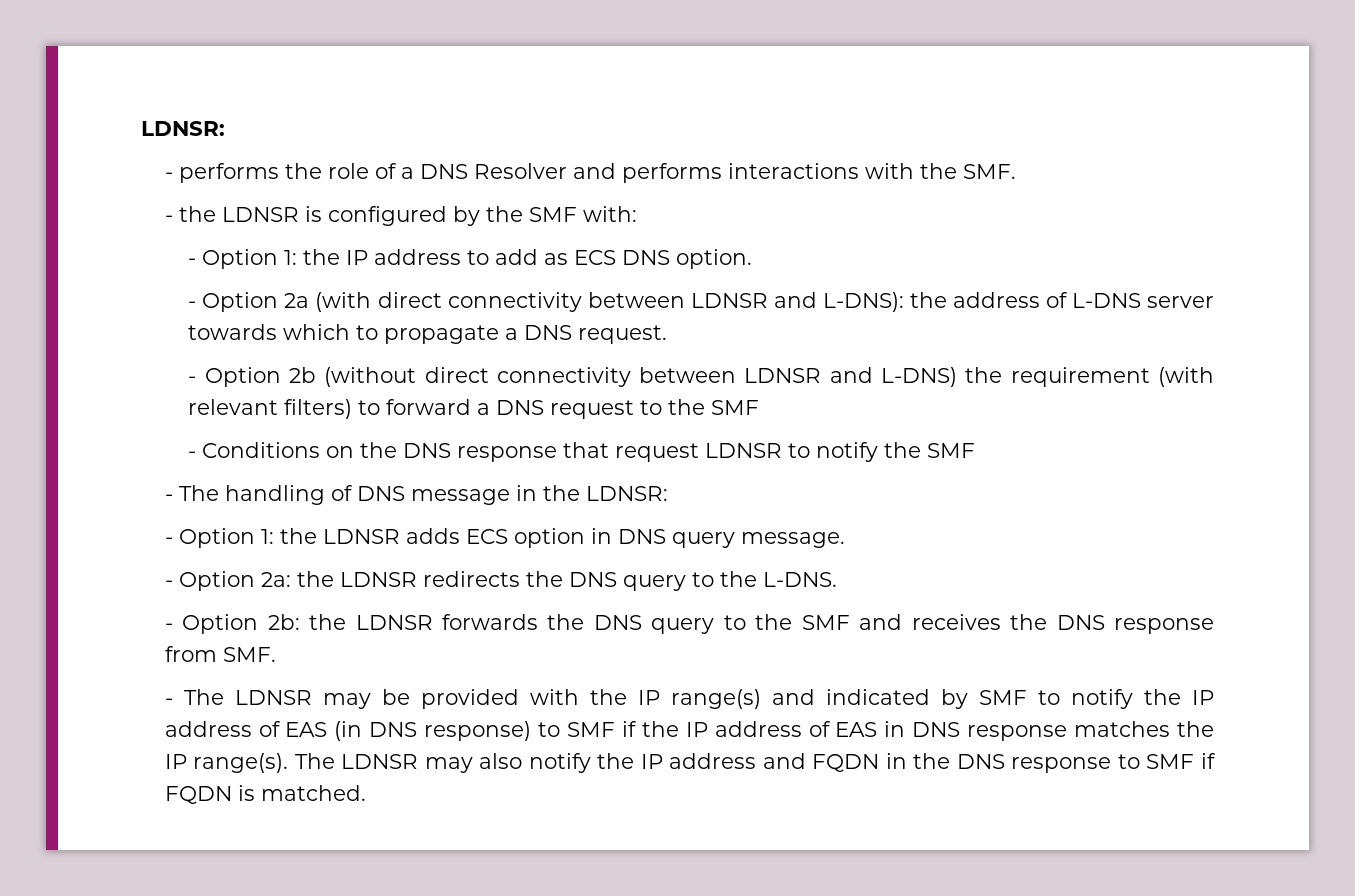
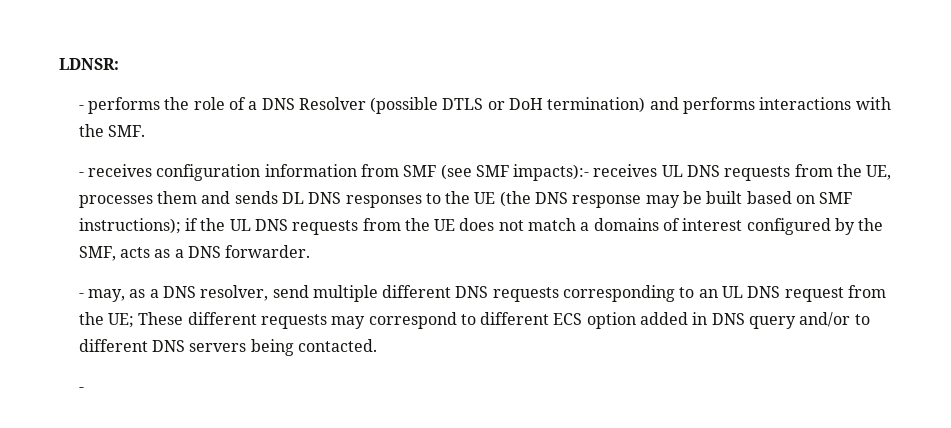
(567, 171) none -> [370,97,646,114] (possible DTLS or DoH termination)
[178,206,637,226] [188,249,753,269] [188,292,1214,312] [188,324,668,344] [188,367,1214,387] [188,399,760,419] [188,442,976,462] [164,485,668,505] [164,528,460,548] the LDNSR is configured by the SMF with: // - Option 1: the IP address to add as ECS DNS option. // - Option 2a (with direct connectivity between LDNSR and L-DNS): the address of L-DNS server towards which to propagate a DNS request. // - Option 2b (without direct connectivity between LDNSR and L-DNS) the requirement (with relevant filters) to forward a DNS request to the SMF // - Conditions on the DNS response that request LDNSR to notify the SMF // - The handling of DNS message in the LDNSR: // - Option 1: the LDNSR adds -> [87,164,892,181] [78,191,853,208] [78,218,884,235] [78,245,311,261] [78,285,887,302] [78,312,550,329] receives configuration information from SMF (see SMF impacts):- receives UL DNS requests from the UE, processes them and sends DL DNS responses to the UE (the DNS response may be built based on SMF instructions); if the UL DNS requests from the UE does not match a domains of interest configured by the SMF, acts as a DNS forwarder. // - may, as a DNS resolver, send multiple different DNS requests corresponding to an UL DNS request from the UE; These different requests may correspond to different
(585, 538) none -> [640,312,689,325] added
[740,532,845,548] [164,571,837,591] [164,614,1215,634] [164,646,276,662] [164,689,1214,709] [164,721,1215,741] [164,753,1217,773] [164,785,366,804] message. // - Option 2a: the LDNSR redirects the DNS query to the L-DNS. // - Option 2b: the LDNSR forwards the DNS query to the SMF and receives the DNS response from SMF. // - The LDNSR may be provided with the IP range(s) and indicated by SMF to notify the IP address of EAS (in DNS response) to SMF if the IP address of EAS in DNS response matches the IP range(s). The LDNSR may also notify the IP address and FQDN in the DNS response to SMF if FQDN is matched. -> [799,312,870,327] [78,339,377,356] [78,387,84,392] and/or to different DNS servers being contacted. // -

